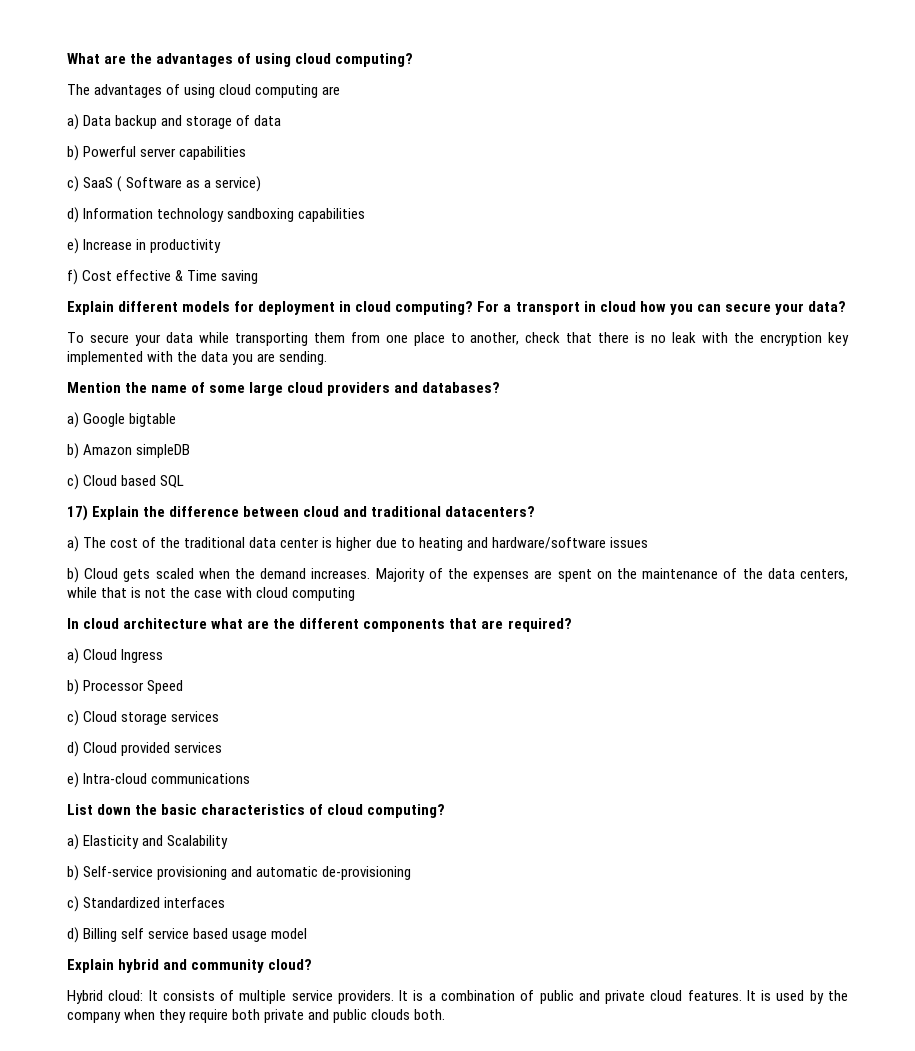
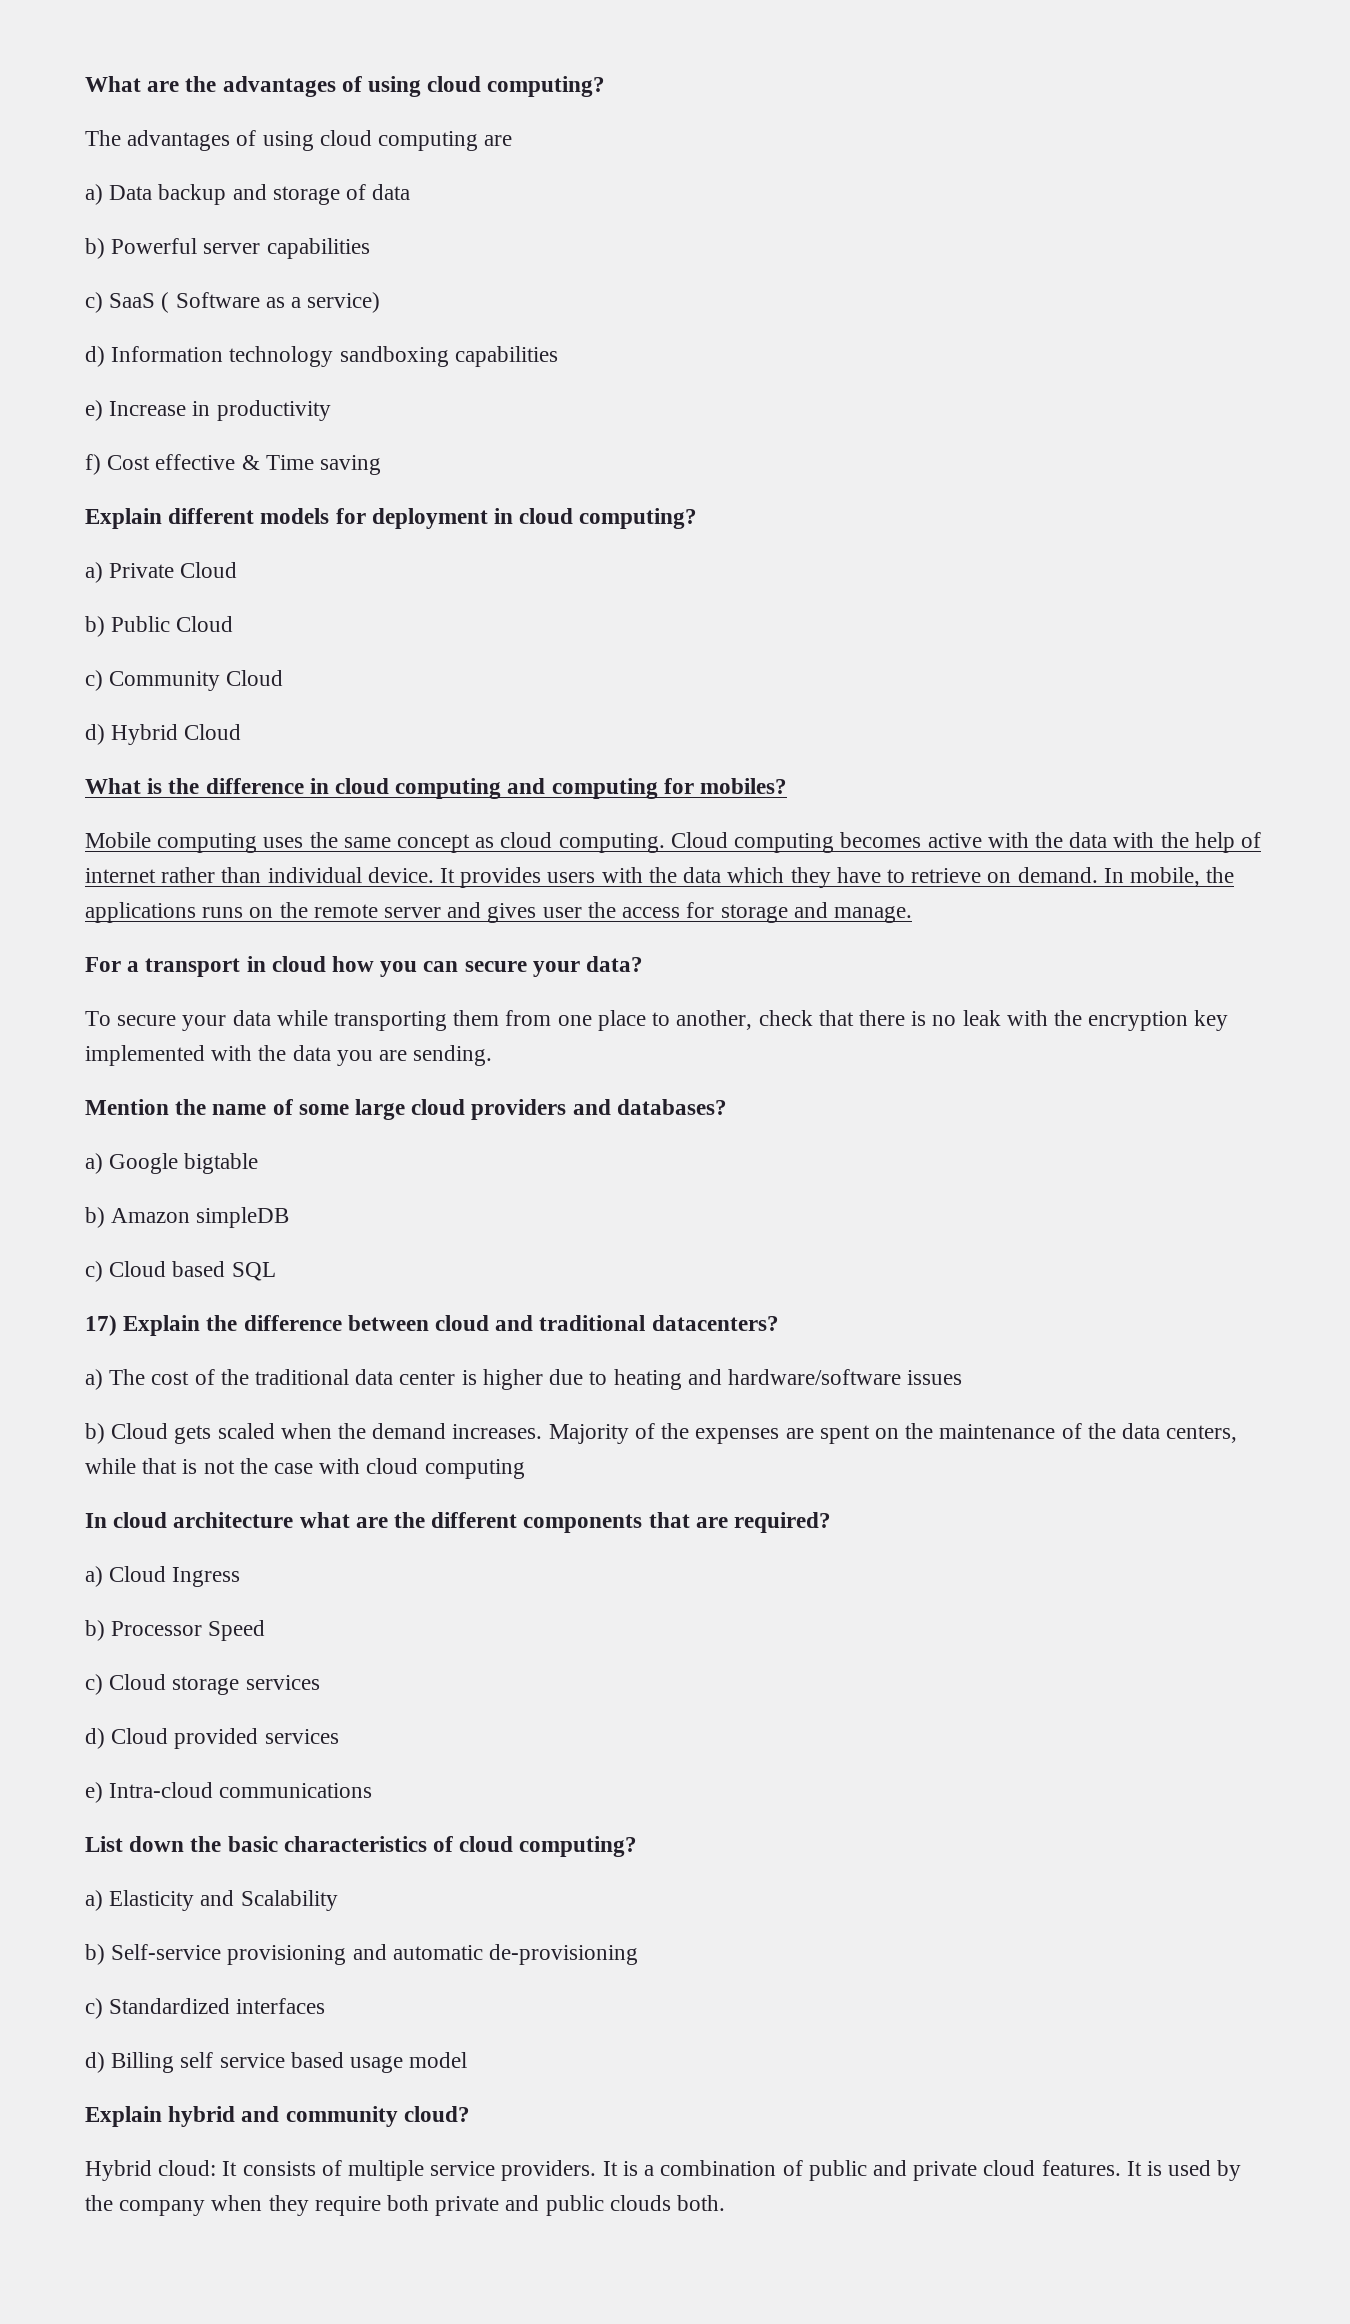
(474, 308) none -> [85,562,238,583] [85,616,234,637] [85,670,284,691] [85,724,242,745] [85,778,788,799] [85,832,1261,853] [85,867,1235,888] [85,902,912,923] // a) Private Cloud // b) Public Cloud // c) Community Cloud // d) Hybrid Cloud // What is the difference in cloud computing and computing for mobiles? // Mobile computing uses the same concept as cloud computing. Cloud computing becomes active with the data with the help of internet rather than individual device. It provides users with the data which they have to retrieve on demand. In mobile, the applications runs on the remote server and gives user the access for storage and manage. //

